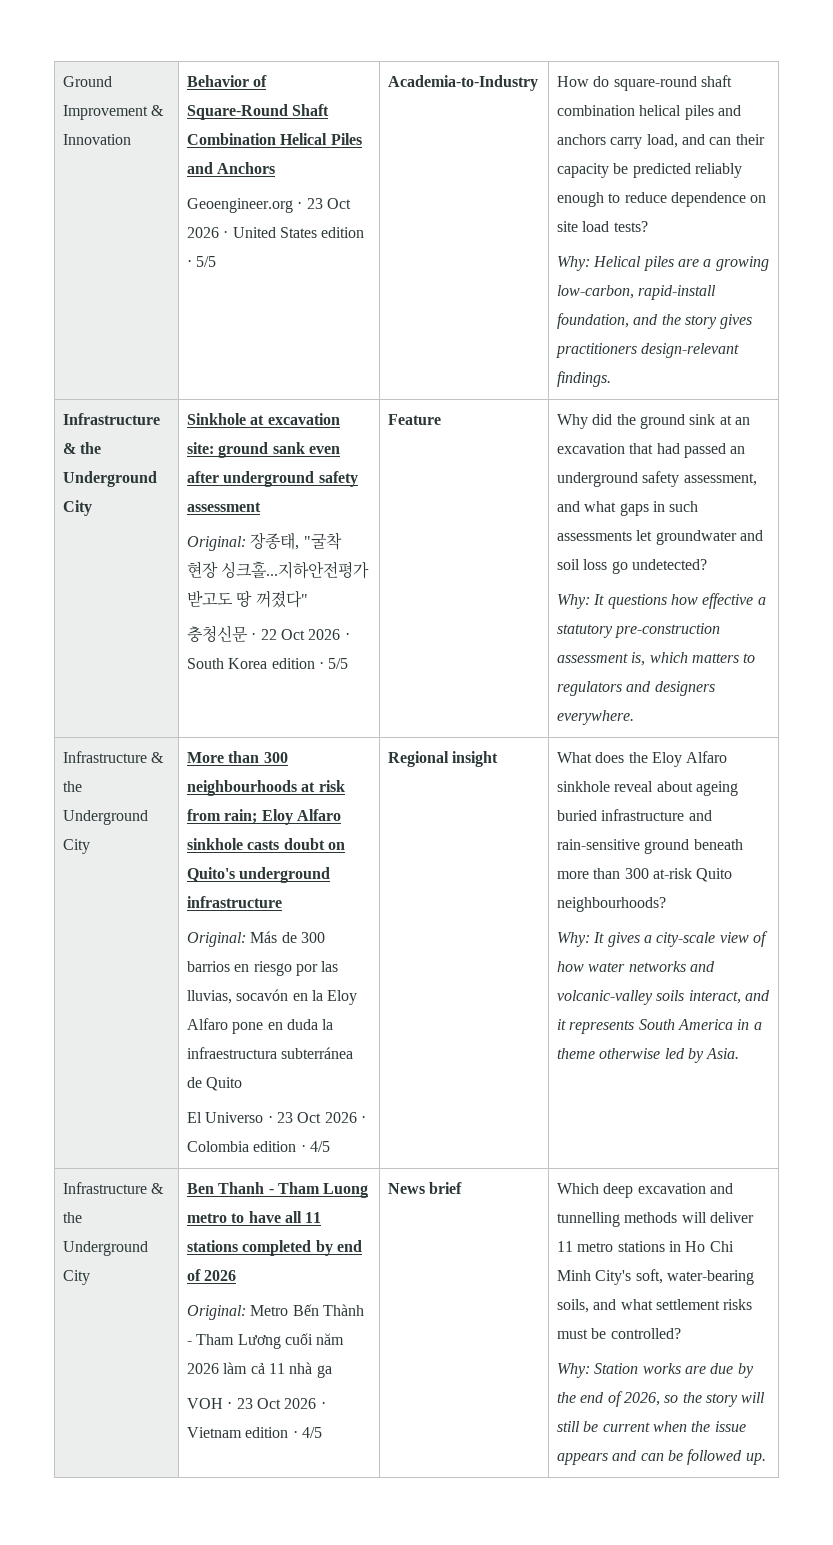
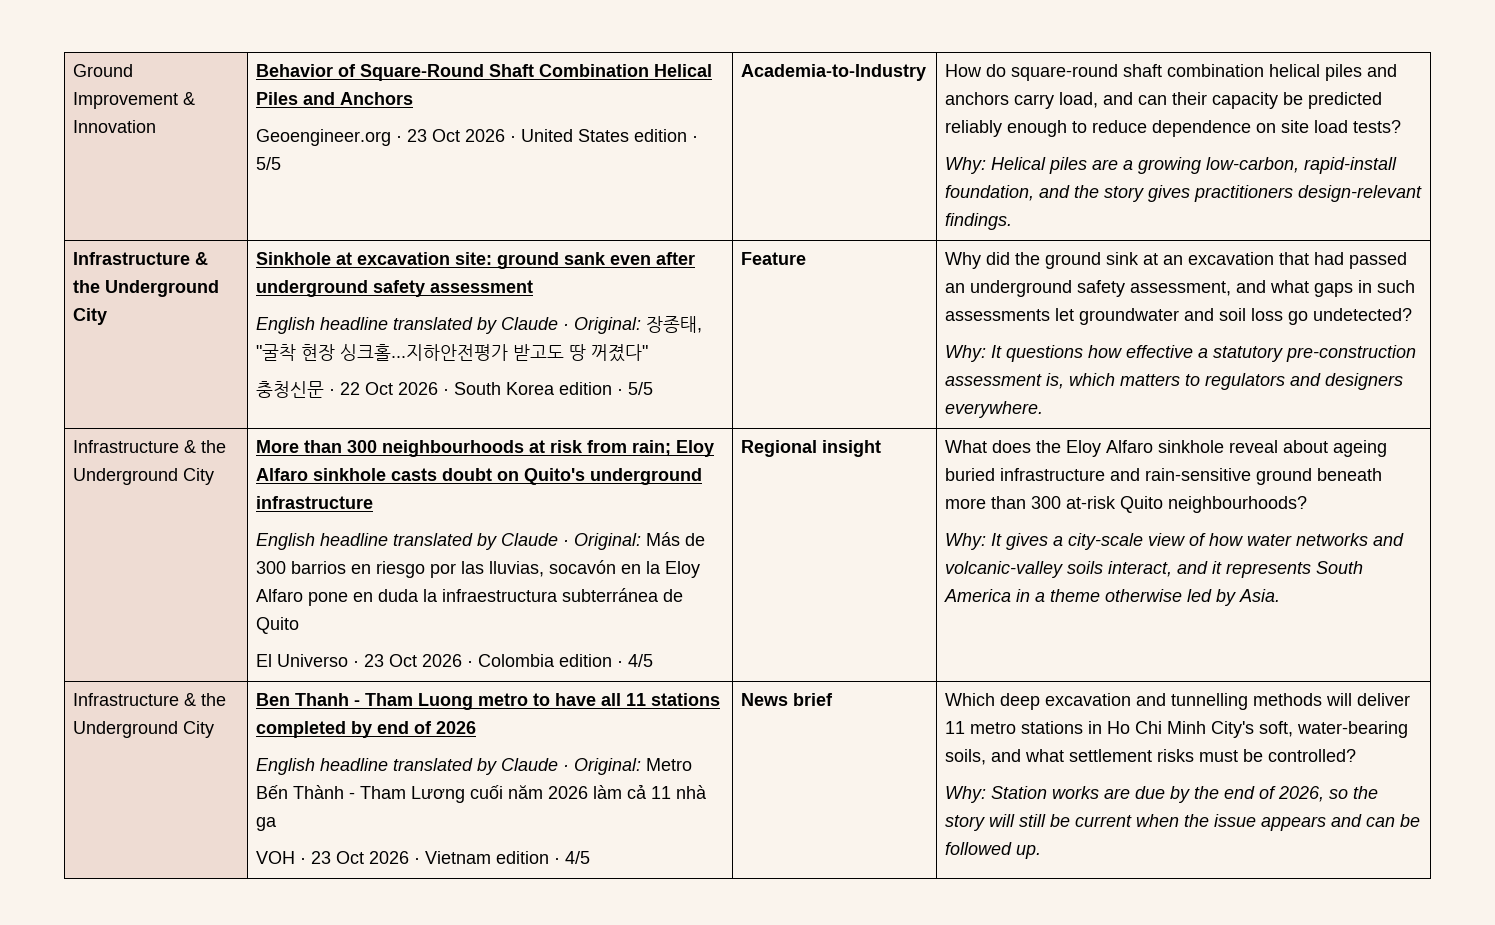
(262, 507) none -> [256,317,570,334] English headline translated by Claude ·
(283, 902) none -> [256,533,570,550] English headline translated by Claude ·
(237, 1275) none -> [256,758,570,775] English headline translated by Claude ·

